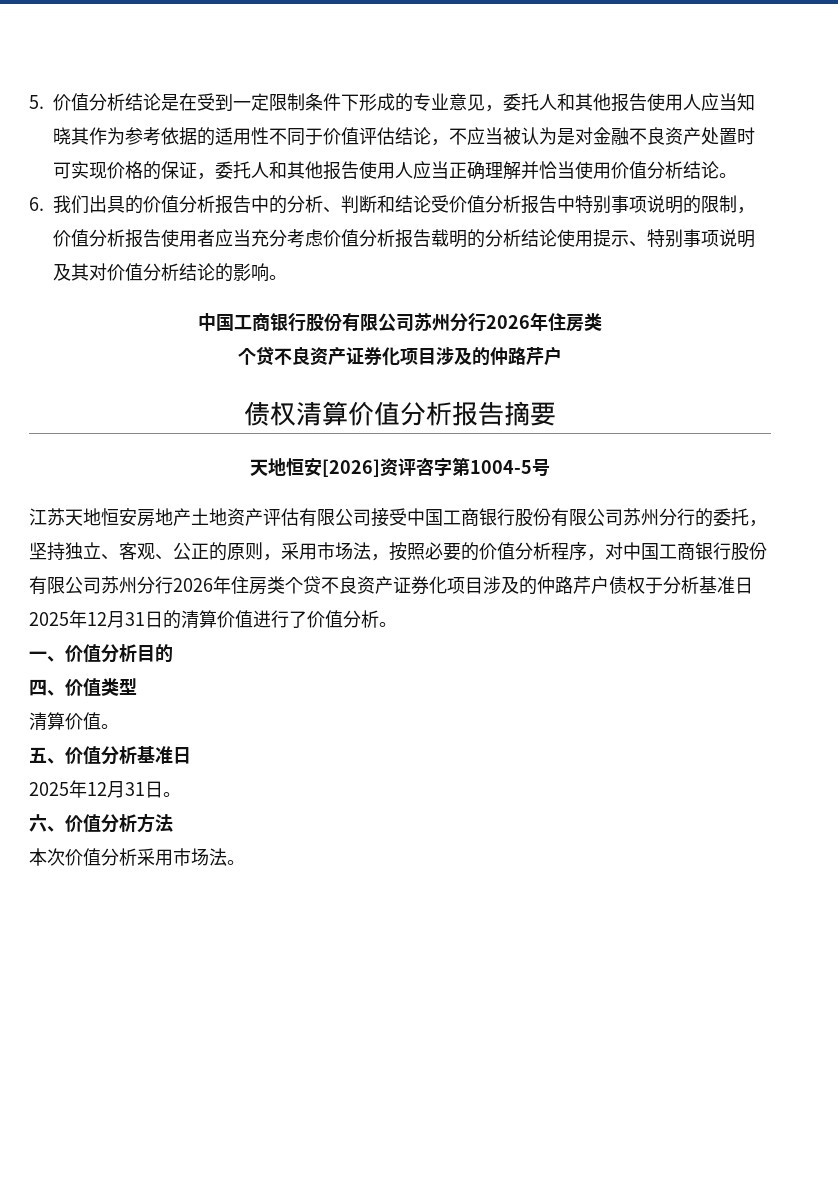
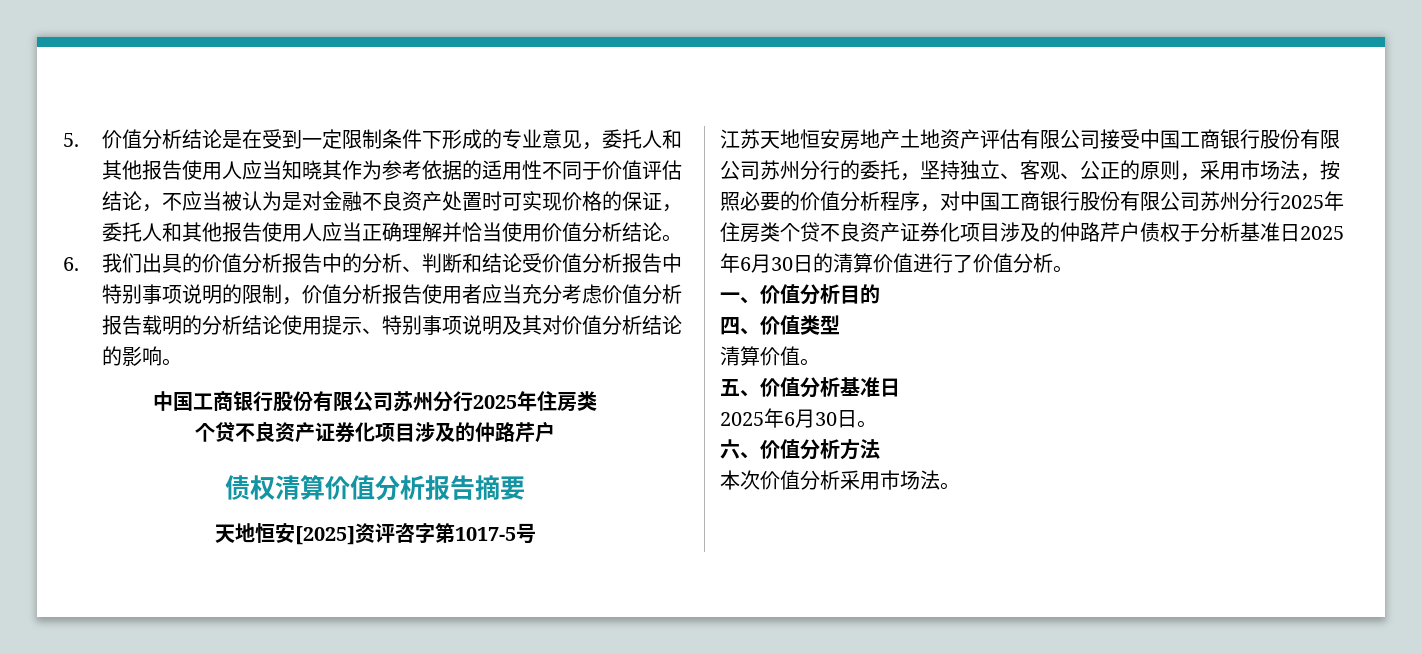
[486,315,530,329] 2026 -> [473,395,517,409] 2025
[322,459,380,477] [2026] -> [294,526,355,545] [2025]
[470,460,532,474] 1004-5 -> [454,527,516,541] 1017-5
[173,578,213,592] 2026 -> [1280,195,1324,209] 2025
[87,611,145,628] 12月31 -> [740,254,793,273] 6月30
[87,781,145,798] 12月31 -> [784,409,837,428] 6月30

